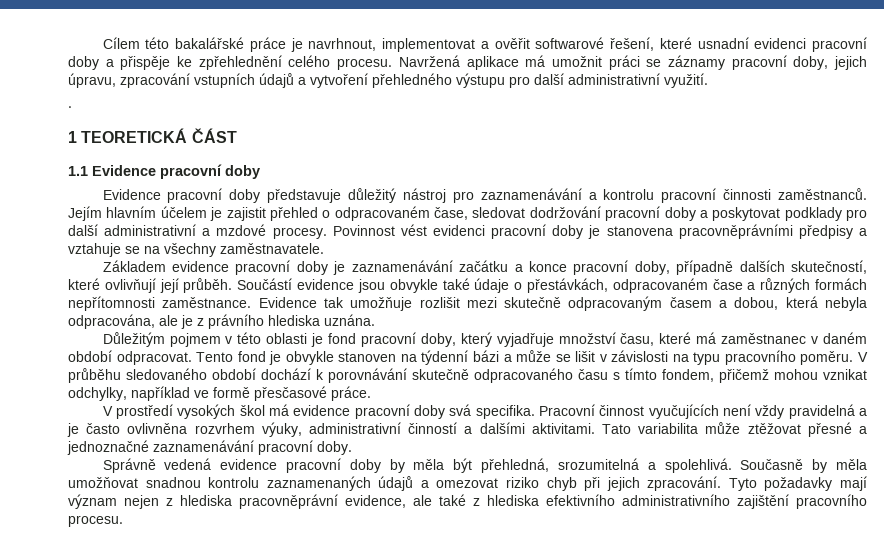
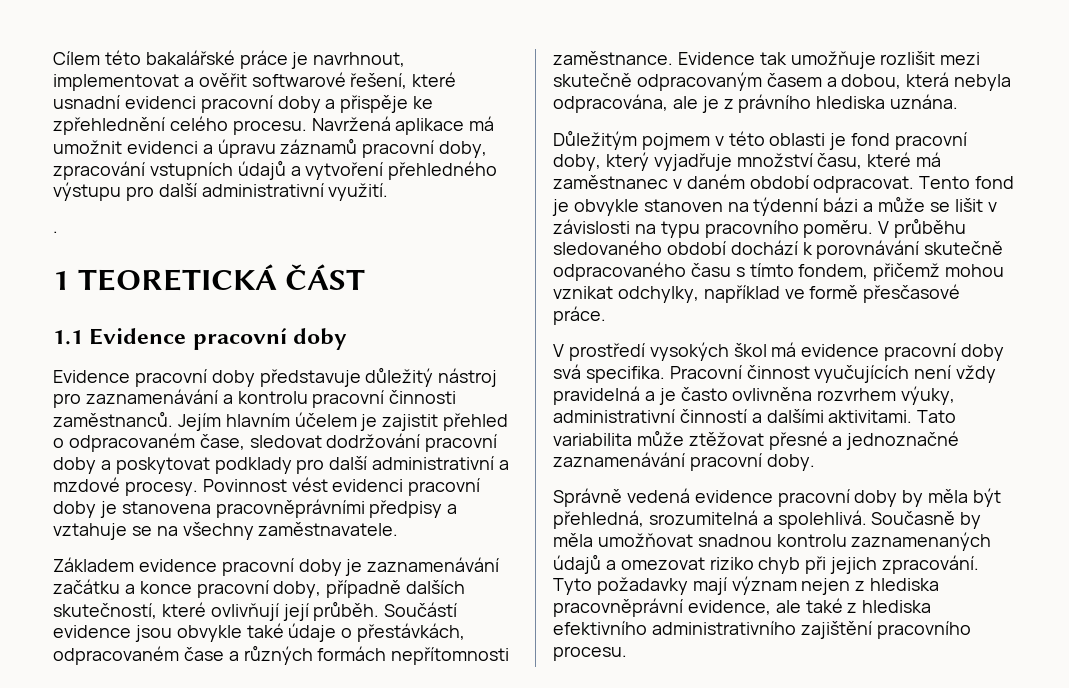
[608,55,867,70] [68,73,116,88] práci se záznamy pracovní doby, jejich úpravu, -> [126,138,488,158] evidenci a úpravu záznamů pracovní doby,

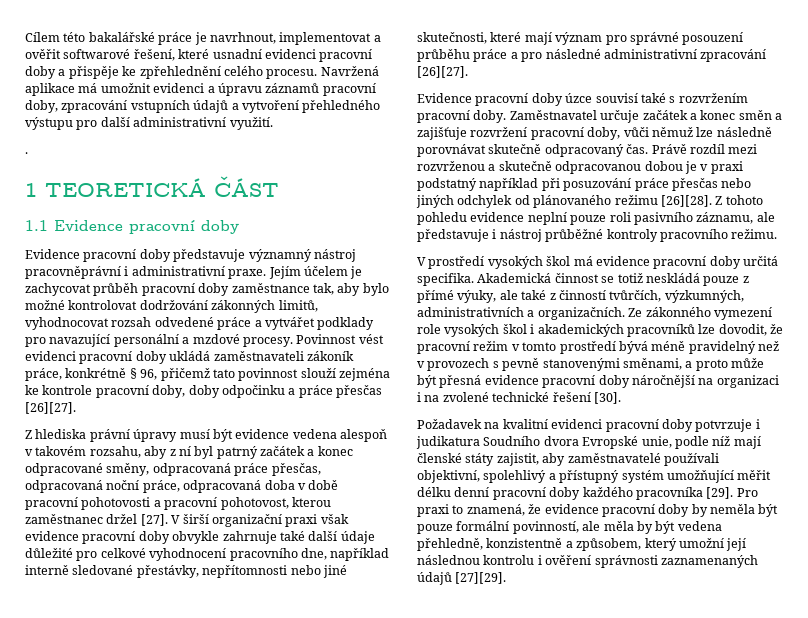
[365,367,498,387] [53,389,457,408] [53,411,509,431] [53,433,498,452] [53,456,495,474] důležitý nástroj pro zaznamenávání a kontrolu pracovní činnosti zaměstnanců. Jejím hlavním účelem je zajistit přehled o odpracovaném čase, sledovat dodržování pracovní doby a poskytovat podklady pro další administrativní -> [248,249,356,262] [25,266,363,279] [25,283,389,296] [25,300,318,313] [25,317,375,330] [25,334,179,347] významný nástroj pracovněprávní i administrativní praxe. Jejím účelem je zachycovat průběh pracovní doby zaměstnance tak, aby bylo možné kontrolovat dodržování zákonných limitů, vyhodnocovat rozsah odvedené práce a vytvářet podklady pro navazující personální
[99,499,458,518] [53,522,399,540] [53,557,500,576] [53,579,466,598] [53,601,458,621] [53,623,466,642] [53,645,510,665] [553,51,981,69] [553,72,1012,91] [553,94,959,113] [553,130,968,150] [553,152,942,171] [553,174,1015,193] [552,196,997,216] [553,218,967,238] [553,240,1004,259] [553,262,1005,281] [553,284,961,303] [553,306,606,325] je stanovena pracovněprávními předpisy a vztahuje se na všechny zaměstnavatele. // Základem evidence pracovní doby je zaznamenávání začátku a konce pracovní doby, případně dalších skutečností, které ovlivňují její průběh. Součástí evidence jsou obvykle také údaje o přestávkách, odpracovaném čase a různých formách nepřítomnosti zaměstnance. Evidence tak umožňuje rozlišit mezi skutečně odpracovaným časem a dobou, která nebyla odpracována, ale je z právního hlediska uznána. // Důležitým pojmem v této oblasti je fond pracovní doby, který vyjadřuje množství času, které má zaměstnanec v daném období odpracovat. Tento fond je obvykle stanoven na týdenní bázi a může se lišit v závislosti na typu pracovního poměru. V průběhu sledovaného období dochází k porovnávání skutečně odpracovaného času s tímto fondem, přičemž mohou vznikat odchylky, například ve formě přesčasové práce. -> [169,351,354,361] [25,368,390,381] [25,385,382,398] [25,402,76,414] [25,429,387,442] [25,446,353,459] [25,463,321,476] [25,480,339,493] [25,497,331,510] [25,514,349,527] [25,531,375,544] [25,548,390,561] [25,565,347,578] [417,32,744,45] [417,49,767,62] [417,66,468,78] [417,93,748,106] [417,110,782,123] [417,127,772,140] [417,144,758,157] [417,161,743,174] [417,178,752,191] [416,195,763,208] [417,212,775,225] [417,229,778,242] ukládá zaměstnavateli zákoník práce, konkrétně § 96, přičemž tato povinnost slouží zejména ke kontrole pracovní doby, doby odpočinku a práce přesčas [26][27]. // Z hlediska právní úpravy musí být evidence vedena alespoň v takovém rozsahu, aby z ní byl patrný začátek a konec odpracované směny, odpracovaná práce přesčas, odpracovaná noční práce, odpracovaná doba v době pracovní pohotovosti a pracovní pohotovost, kterou zaměstnanec držel [27]. V širší organizační praxi však evidence pracovní doby obvykle zahrnuje také další údaje důležité pro celkové vyhodnocení pracovního dne, například interně sledované přestávky, nepřítomnosti nebo jiné skutečnosti, které mají význam pro správné posouzení průběhu práce a pro následné administrativní zpracování [26][27]. // Evidence pracovní doby úzce souvisí také s rozvržením pracovní doby. Zaměstnavatel určuje začátek a konec směn a zajišťuje rozvržení pracovní doby, vůči němuž lze následně porovnávat skutečně odpracovaný čas. Právě rozdíl mezi rozvrženou a skutečně odpracovanou dobou je v praxi podstatný například při posuzování práce přesčas nebo jiných odchylek od plánovaného režimu [26][28]. Z tohoto pohledu evidence neplní pouze roli pasivního záznamu, ale představuje i nástroj průběžné kontroly pracovního režimu.
[553,364,997,383] [553,386,956,405] [553,409,957,423] [553,430,960,450] [553,452,815,471] [553,488,1002,507] [553,510,982,529] [553,532,992,551] [553,554,980,574] [553,576,940,595] [553,598,932,617] [553,621,971,639] [553,646,627,661] svá specifika. Pracovní činnost vyučujících není vždy pravidelná a je často ovlivněna rozvrhem výuky, administrativní činností a dalšími aktivitami. Tato variabilita může ztěžovat přesné a jednoznačné zaznamenávání pracovní doby. // Správně vedená evidence pracovní doby by měla být přehledná, srozumitelná a spolehlivá. Současně by měla umožňovat snadnou kontrolu zaznamenaných údajů a omezovat riziko chyb při jejich zpracování. Tyto požadavky mají význam nejen z hlediska pracovněprávní evidence, ale také z hlediska efektivního administrativního zajištění pracovního procesu. -> [743,256,778,266] [417,273,749,286] [417,290,744,303] [417,307,772,320] [417,324,783,337] [417,341,779,354] [417,358,764,371] [417,375,779,388] [417,392,621,404] [417,419,760,432] [416,436,761,449] [417,453,719,466] [417,470,772,483] [417,487,758,500] [417,504,779,517] [417,521,722,534] [417,538,747,551] [417,555,758,568] [417,572,507,585] určitá specifika. Akademická činnost se totiž neskládá pouze z přímé výuky, ale také z činností tvůrčích, výzkumných, administrativních a organizačních. Ze zákonného vymezení role vysokých škol i akademických pracovníků lze dovodit, že pracovní režim v tomto prostředí bývá méně pravidelný než v provozech s pevně stanovenými směnami, a proto může být přesná evidence pracovní doby náročnější na organizaci i na zvolené technické řešení [30]. // Požadavek na kvalitní evidenci pracovní doby potvrzuje i judikatura Soudního dvora Evropské unie, podle níž mají členské státy zajistit, aby zaměstnavatelé používali objektivní, spolehlivý a přístupný systém umožňující měřit délku denní pracovní doby každého pracovníka [29]. Pro praxi to znamená, že evidence pracovní doby by neměla být pouze formální povinností, ale měla by být vedena přehledně, konzistentně a způsobem, který umožní její následnou kontrolu i ověření správnosti zaznamenaných údajů [27][29].

